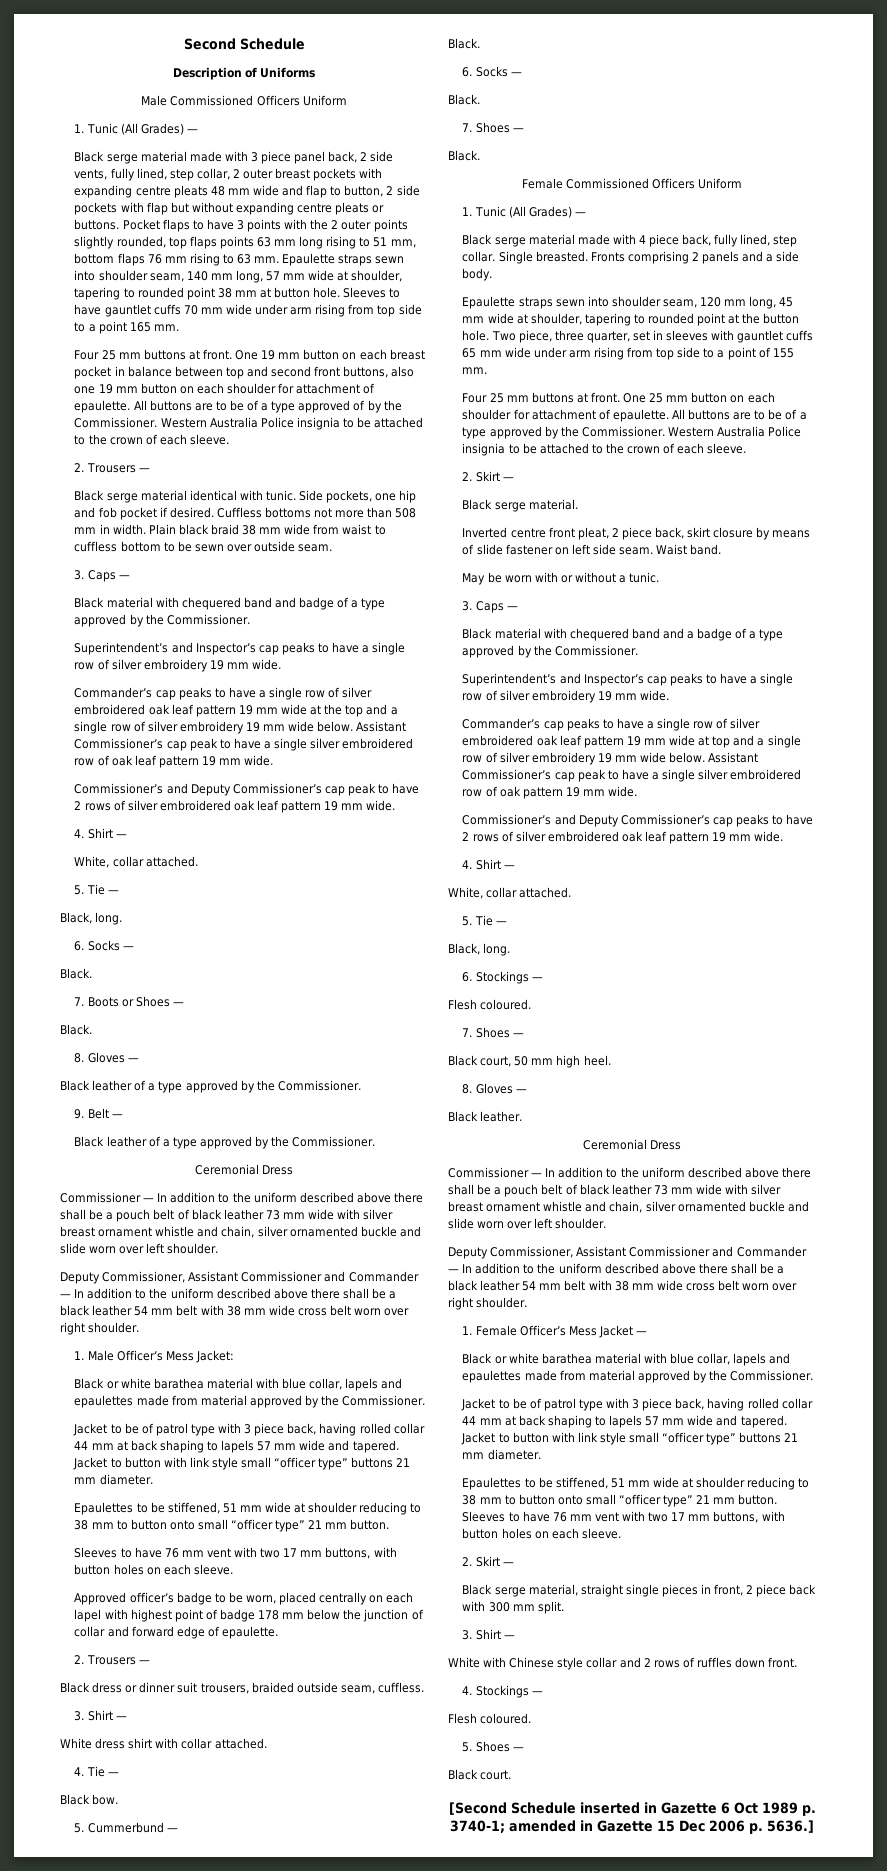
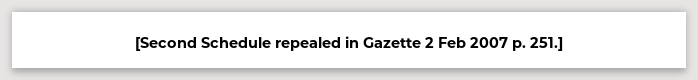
[183,38,305,50] [172,67,316,80] [141,95,347,106] [74,123,198,135] [74,151,394,164] [74,168,383,181] [74,185,420,198] [74,202,385,215] [74,219,408,232] [74,236,416,249] [74,253,405,266] [74,270,403,283] [74,287,401,300] [74,304,422,317] [74,321,179,334] [74,349,425,360] [74,366,415,379] [74,383,376,394] [74,400,402,413] [74,417,424,430] [74,434,229,445] [74,463,150,473] [74,490,417,503] [74,507,417,520] [74,524,386,535] [74,541,333,552] [74,570,130,582] [74,597,386,610] [74,614,250,627] [74,642,406,655] [74,659,282,672] [74,687,373,700] [74,704,398,717] [74,721,407,734] [74,738,414,751] [74,755,274,768] [74,783,420,796] [74,800,396,813] [74,828,127,839] [74,856,198,868] [74,884,119,895] [60,912,123,925] [74,940,134,951] [60,968,92,979] [74,996,184,1007] [60,1024,92,1035] [74,1052,139,1063] [60,1080,361,1093] [74,1108,123,1119] [74,1136,376,1149] [194,1164,294,1175] [60,1192,423,1203] [60,1209,394,1222] [60,1226,421,1238] [60,1243,219,1254] [60,1271,419,1284] [60,1288,397,1299] [60,1305,410,1316] [60,1322,140,1335] [74,1350,234,1363] [74,1378,403,1391] [74,1395,426,1408] [73,1423,425,1436] [74,1440,399,1453] [73,1457,411,1470] [74,1474,153,1485] [74,1502,422,1515] [74,1519,390,1532] [74,1547,397,1559] [74,1564,233,1575] [74,1592,414,1605] [74,1609,424,1622] [74,1626,278,1639] [74,1655,150,1665] [60,1682,424,1694] [74,1710,127,1721] [60,1738,267,1749] [74,1766,119,1777] [60,1794,119,1805] [74,1822,178,1833] [448,38,480,49] [462,66,522,77] [448,94,480,105] [462,122,524,133] [448,150,480,161] [521,178,743,189] [462,206,586,218] [462,234,798,247] [462,251,800,264] [462,268,493,281] [462,296,794,309] [462,313,800,326] [462,330,814,343] [462,347,794,360] [462,367,488,374] [462,392,775,403] [462,409,807,422] [462,426,802,439] [462,443,747,456] [462,471,514,482] [462,499,578,512] [462,527,811,540] [462,544,722,555] [462,572,660,585] [462,601,518,613] [462,628,784,641] [462,645,638,658] [462,673,794,686] [462,690,670,703] [462,718,761,731] [462,735,801,748] [462,752,759,765] [462,769,802,782] [462,786,638,799] [462,814,814,827] [462,831,784,844] [462,859,515,870] [448,887,572,899] [462,915,507,926] [448,943,511,956] [462,971,543,984] [448,999,532,1010] [462,1027,524,1038] [448,1055,611,1068] [462,1083,527,1094] [448,1111,523,1122] [582,1139,682,1150] [448,1167,811,1178] [448,1184,782,1197] [448,1201,809,1213] [448,1218,607,1229] [448,1246,807,1259] [448,1263,785,1274] [448,1280,798,1291] [448,1297,528,1310] [462,1325,647,1338] [462,1353,791,1366] [462,1370,814,1383] [461,1398,813,1411] [462,1415,787,1428] [461,1432,799,1445] [462,1449,541,1460] [462,1477,810,1490] [462,1494,778,1507] [462,1511,785,1523] [462,1528,621,1539] [462,1556,514,1567] [462,1584,817,1597] [462,1601,564,1614] [462,1629,515,1640] [448,1657,798,1670] [462,1685,543,1698] [448,1713,532,1724] [462,1741,524,1752] [448,1769,512,1780] Second Schedule // Description of Uniforms // Male Commissioned Officers Uniform // 1. Tunic (All Grades) — // Black serge material made with 3 piece panel back, 2 side vents, fully lined, step collar, 2 outer breast pockets with expanding centre pleats 48 mm wide and flap to button, 2 side pockets with flap but without expanding centre pleats or buttons. Pocket flaps to have 3 points with the 2 outer points slightly rounded, top flaps points 63 mm long rising to 51 mm, bottom flaps 76 mm rising to 63 mm. Epaulette straps sewn into shoulder seam, 140 mm long, 57 mm wide at shoulder, tapering to rounded point 38 mm at button hole. Sleeves to have gauntlet cuffs 70 mm wide under arm rising from top side to a point 165 mm. // Four 25 mm buttons at front. One 19 mm button on each breast pocket in balance between top and second front buttons, also one 19 mm button on each shoulder for attachment of epaulette. All buttons are to be of a type approved of by the Commissioner. Western Australia Police insignia to be attached to the crown of each sleeve. // 2. Trousers — // Black serge material identical with tunic. Side pockets, one hip and fob pocket if desired. Cuffless bottoms not more than 508 mm in width. Plain black braid 38 mm wide from waist to cuffless bottom to be sewn over outside seam. // 3. Caps — // Black material with chequered band and badge of a type approved by the Commissioner. // Superintendent’s and Inspector’s cap peaks to have a single row of silver embroidery 19 mm wide. // Commander’s cap peaks to have a single row of silver embroidered oak leaf pattern 19 mm wide at the top and a single row of silver embroidery 19 mm wide below. Assistant Commissioner’s cap peak to have a single silver embroidered row of oak leaf pattern 19 mm wide. // Commissioner’s and Deputy Commissioner’s cap peak to have 2 rows of silver embroidered oak leaf pattern 19 mm wide. // 4. Shirt — // White, collar attached. // 5. Tie — // Black, long. // 6. Socks — // Black. // 7. Boots or Shoes — // Black. // 8. Gloves — // Black leather of a type approved by the Commissioner. // 9. Belt — // Black leather of a type approved by the Commissioner. // Ceremonial Dress // Commissioner — In addition to the uniform described above there shall be a pouch belt of black leather 73 mm wide with silver breast ornament whistle and chain, silver ornamented buckle and slide worn over left shoulder. // Deputy Commissioner, Assistant Commissioner and Commander — In addition to the uniform described above there shall be a black leather 54 mm belt with 38 mm wide cross belt worn over right shoulder. // 1. Male Officer’s Mess Jacket: // Black or white barathea material with blue collar, lapels and epaulettes made from material approved by the Commissioner. // Jacket to be of patrol type with 3 piece back, having rolled collar 44 mm at back shaping to lapels 57 mm wide and tapered. Jacket to button with link style small “officer type” buttons 21 mm diameter. // Epaulettes to be stiffened, 51 mm wide at shoulder reducing to 38 mm to button onto small “officer type” 21 mm button. // Sleeves to have 76 mm vent with two 17 mm buttons, with button holes on each sleeve. // Approved officer’s badge to be worn, placed centrally on each lapel with highest point of badge 178 mm below the junction of collar and forward edge of epaulette. // 2. Trousers — // Black dress or dinner suit trousers, braided outside seam, cuffless. // 3. Shirt — // White dress shirt with collar attached. // 4. Tie — // Black bow. // 5. Cummerbund — // Black. // 6. Socks — // Black. // 7. Shoes — // Black. // Female Commissioned Officers Uniform // 1. Tunic (All Grades) — // Black serge material made with 4 piece back, fully lined, step collar. Single breasted. Fronts comprising 2 panels and a side body. // Epaulette straps sewn into shoulder seam, 120 mm long, 45 mm wide at shoulder, tapering to rounded point at the button hole. Two piece, three quarter, set in sleeves with gauntlet cuffs 65 mm wide under arm rising from top side to a point of 155 mm. // Four 25 mm buttons at front. One 25 mm button on each shoulder for attachment of epaulette. All buttons are to be of a type approved by the Commissioner. Western Australia Police insignia to be attached to the crown of each sleeve. // 2. Skirt — // Black serge material. // Inverted centre front pleat, 2 piece back, skirt closure by means of slide fastener on left side seam. Waist band. // May be worn with or without a tunic. // 3. Caps — // Black material with chequered band and a badge of a type approved by the Commissioner. // Superintendent’s and Inspector’s cap peaks to have a single row of silver embroidery 19 mm wide. // Commander’s cap peaks to have a single row of silver embroidered oak leaf pattern 19 mm wide at top and a single row of silver embroidery 19 mm wide below. Assistant Commissioner’s cap peak to have a single silver embroidered row of oak pattern 19 mm wide. // Commissioner’s and Deputy Commissioner’s cap peaks to have 2 rows of silver embroidered oak leaf pattern 19 mm wide. // 4. Shirt — // White, collar attached. // 5. Tie — // Black, long. // 6. Stockings — // Flesh coloured. // 7. Shoes — // Black court, 50 mm high heel. // 8. Gloves — // Black leather. // Ceremonial Dress // Commissioner — In addition to the uniform described above there shall be a pouch belt of black leather 73 mm wide with silver breast ornament whistle and chain, silver ornamented buckle and slide worn over left shoulder. // Deputy Commissioner, Assistant Commissioner and Commander — In addition to the uniform described above there shall be a black leather 54 mm belt with 38 mm wide cross belt worn over right shoulder. // 1. Female Officer’s Mess Jacket — // Black or white barathea material with blue collar, lapels and epaulettes made from material approved by the Commissioner. // Jacket to be of patrol type with 3 piece back, having rolled collar 44 mm at back shaping to lapels 57 mm wide and tapered. Jacket to button with link style small “officer type” buttons 21 mm diameter. // Epaulettes to be stiffened, 51 mm wide at shoulder reducing to 38 mm to button onto small “officer type” 21 mm button. Sleeves to have 76 mm vent with two 17 mm buttons, with button holes on each sleeve. // 2. Skirt — // Black serge material, straight single pieces in front, 2 piece back with 300 mm split. // 3. Shirt — // White with Chinese style collar and 2 rows of ruffles down front. // 4. Stockings — // Flesh coloured. // 5. Shoes — // Black court. // -> (135, 44) none
[579,1802,816,1816] [450,1820,814,1834] inserted in Gazette 6 Oct 1989 p. 3740-1; amended in Gazette 15 Dec 2006 p. 5636.] -> [275,36,563,51] repealed in Gazette 2 Feb 2007 p. 251.]

